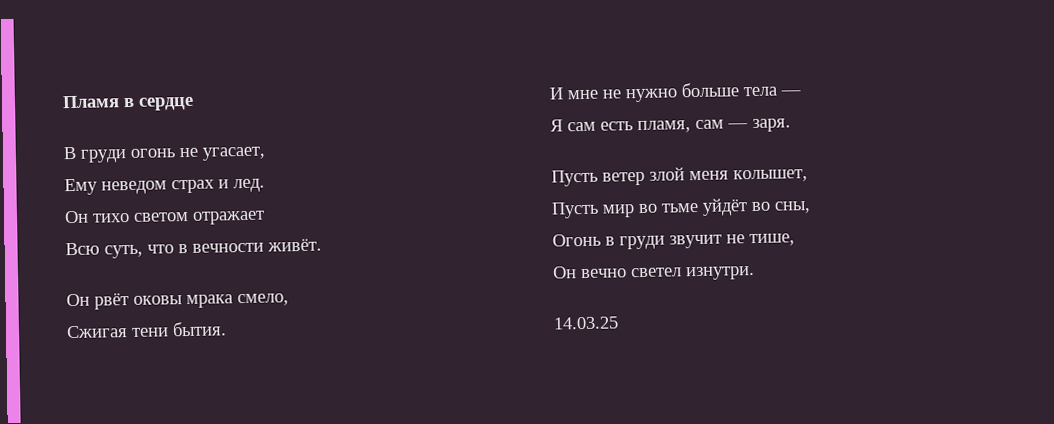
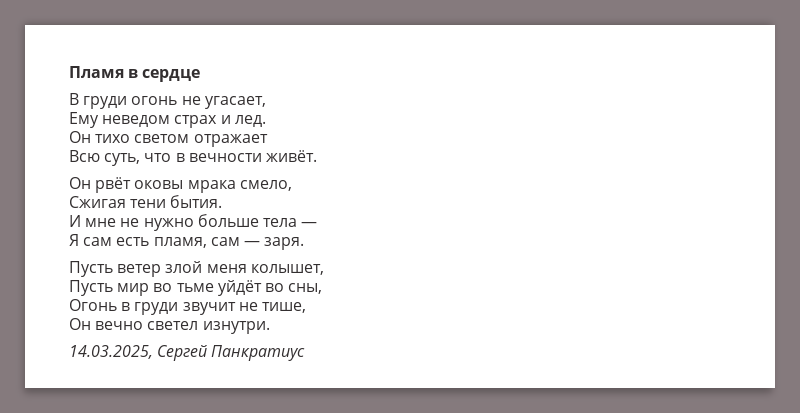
[553,316,619,330] 14.03.25 -> [69,345,306,361] 14.03.2025, Сергей Панкратиус

